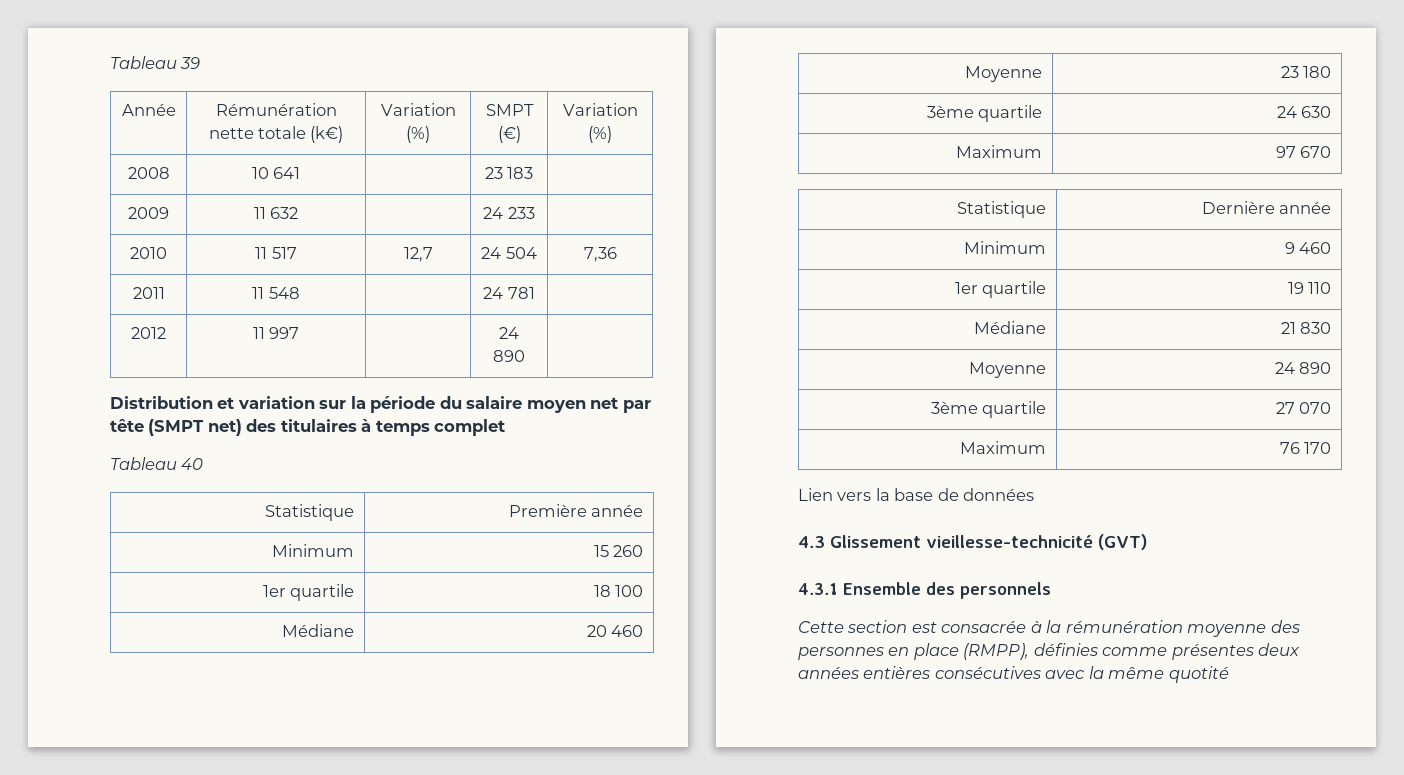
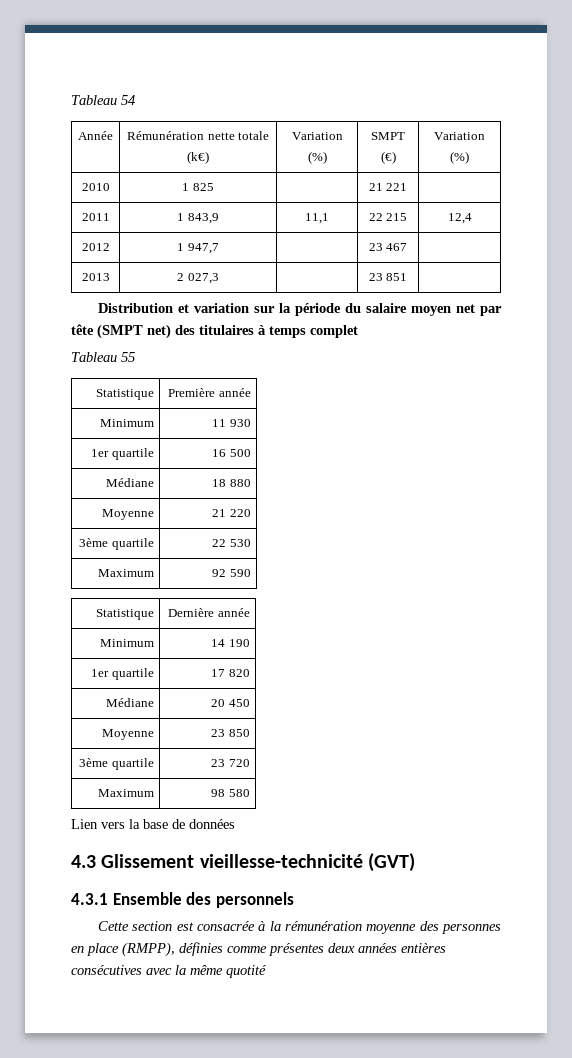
[110,56,201,69] Tableau 39 -> [71,95,135,105] Tableau 54
[127,167,170,179] [251,167,301,179] [484,167,534,179] [128,207,169,219] [253,207,299,219] [483,207,535,219] [130,247,167,259] [255,247,297,259] [403,247,433,262] [481,247,537,259] [583,247,617,262] [132,287,165,299] [252,287,300,299] [483,287,535,299] [131,327,166,339] [252,327,300,339] [499,327,519,339] [493,350,525,362] 2008 | 10 641 | | 23 183 | // 2009 | 11 632 | | 24 233 | // 2010 | 11 517 | 12,7 | 24 504 | 7,36 // 2011 | 11 548 | | 24 781 | // 2012 | 11 997 | | 24 890 -> [81,183,110,191] [182,183,214,191] [368,183,408,191] [81,213,110,221] [177,213,219,224] [305,213,329,224] [368,213,408,221] [447,213,472,224] [81,243,110,251] [177,243,219,254] [368,243,408,251] [81,273,110,281] [177,273,219,284] [368,273,408,281] 2010 | 1 825 | | 21 221 | // 2011 | 1 843,9 | 11,1 | 22 215 | 12,4 // 2012 | 1 947,7 | | 23 467 | // 2013 | 2 027,3 | | 23 851
[181,458,204,470] 40 -> [121,352,135,362] 55
[593,545,644,557] [262,584,355,601] [593,585,644,597] [282,624,355,637] [586,625,644,637] [965,66,1043,82] [1280,66,1332,78] [926,105,1043,122] [1276,106,1332,118] [956,145,1043,158] [1275,146,1332,158] 15 260 // 1er quartile | 18 100 // Médiane | 20 460 // Moyenne | 23 180 // 3ème quartile | 24 630 // Maximum | 97 670 -> [212,419,251,427] [91,448,154,460] [212,449,251,457] [105,478,154,487] [212,479,251,487] [101,509,154,520] [212,509,251,517] [79,538,154,550] [212,539,251,547] [97,569,154,577] [212,569,251,577] 11 930 // 1er quartile | 16 500 // Médiane | 18 880 // Moyenne | 21 220 // 3ème quartile | 22 530 // Maximum | 92 590
[1284,242,1332,254] [954,281,1047,298] [1287,282,1332,294] [974,321,1047,334] [1280,322,1332,334] [969,362,1047,378] [1274,362,1332,374] [930,401,1047,418] [1275,402,1332,414] [960,441,1047,454] [1279,442,1332,454] 9 460 // 1er quartile | 19 110 // Médiane | 21 830 // Moyenne | 24 890 // 3ème quartile | 27 070 // Maximum | 76 170 -> [211,639,250,647] [91,668,154,680] [211,669,250,677] [105,698,154,707] [211,699,250,707] [101,729,154,740] [211,729,250,737] [79,758,154,770] [211,759,250,767] [97,789,154,797] [211,789,250,797] 14 190 // 1er quartile | 17 820 // Médiane | 20 450 // Moyenne | 23 850 // 3ème quartile | 23 720 // Maximum | 98 580

